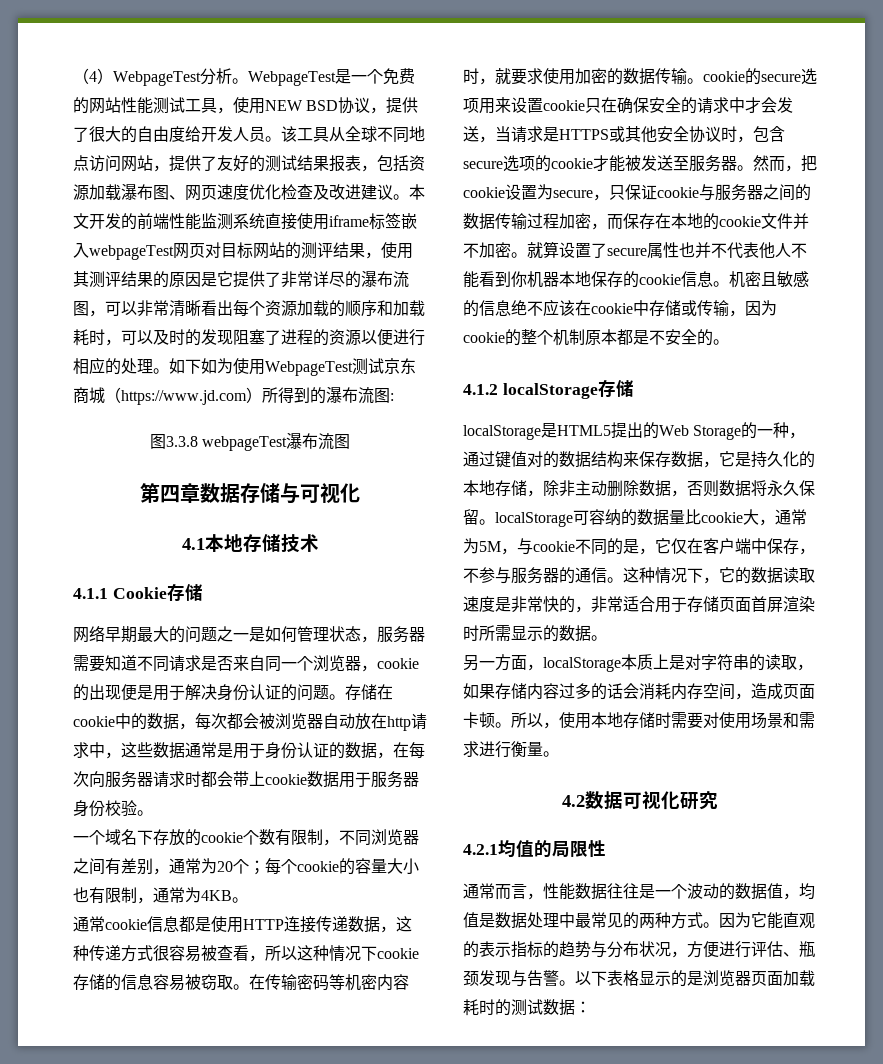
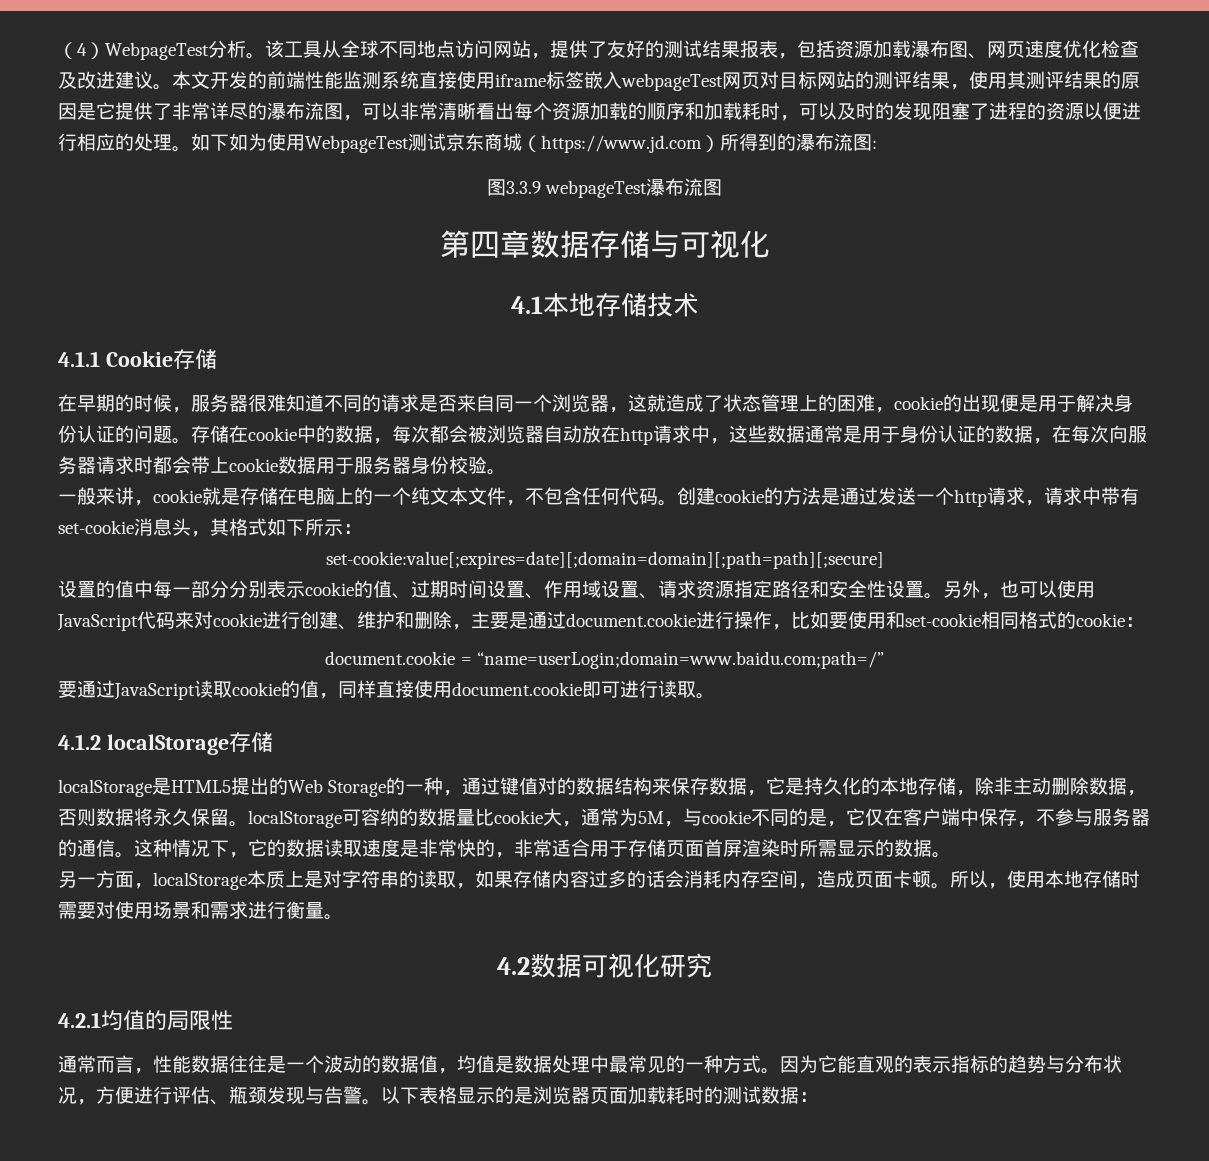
[248,68,415,86] [73,97,419,114] [73,126,281,143] WebpageTest是一个免费的网站性能测试工具，使用NEW BSD协议，提供了很大的自由度给开发人员。 -> (265, 56) none
[165,436,198,447] 3.3.8 -> [505,181,541,194] 3.3.9
[73,625,361,643] 网络早期最大的问题之一是如何管理状态 -> [58,394,172,412] 在早期的时候
[73,655,105,672] 需要 -> [248,394,286,412] 很难
(169, 664) none -> [362,394,381,412] 的
(377, 668) none -> [628,394,894,413] 这就造成了状态管理上的困难，
[89,829,419,846] [73,858,419,875] [73,887,248,904] [73,916,412,933] [73,945,419,962] [73,974,409,991] [463,68,817,85] [463,97,793,114] [463,126,785,143] [463,155,817,172] [463,184,811,201] [463,213,809,230] [463,241,807,259] [463,271,809,288] [463,299,777,317] [463,329,713,346] 个域名下存放的cookie个数有限制，不同浏览器之间有差别，通常为20个；每个cookie的容量大小也有限制，通常为4KB。 // 通常cookie信息都是使用HTTP连接传递数据，这种传递方式很容易被查看，所以这种情况下cookie存储的信息容易被窃取。在传输密码等机密内容时，就要求使用加密的数据传输。cookie的secure选项用来设置cookie只在确保安全的请求中才会发送，当请求是HTTPS或其他安全协议时，包含secure选项的cookie才能被发送至服务器。然而，把cookie设置为secure，只保证cookie与服务器之间的数据传输过程加密，而保存在本地的cookie文件并不加密。就算设置了secure属性也并不代表他人不能看到你机器本地保存的cookie信息。机密且敏感的信息绝不应该在cookie中存储或传输，因为cookie的整个机制原本都是不安全的 -> [77,487,1139,507] [58,518,362,537] [325,551,884,569] [58,580,1095,599] [57,611,1144,631] [325,651,884,669] [58,680,696,700] 般来讲，cookie就是存储在电脑上的一个纯文本文件，不包含任何代码。创建cookie的方法是通过发送一个http请求，请求中带有set-cookie消息头，其格式如下所示： // set-cookie:value[;expires=date][;domain=domain][;path=path][;secure] // 设置的值中每一部分分别表示cookie的值、过期时间设置、作用域设置、请求资源指定路径和安全性设置。另外，也可以使用JavaScript代码来对cookie进行创建、维护和删除，主要是通过document.cookie进行操作，比如要使用和set-cookie相同格式的cookie： // document.cookie = “name=userLogin;domain=www.baidu.com;path=/” // 要通过JavaScript读取cookie的值，同样直接使用document.cookie即可进行读取
[639,913,655,928] 两 -> [685,1062,704,1071] 一

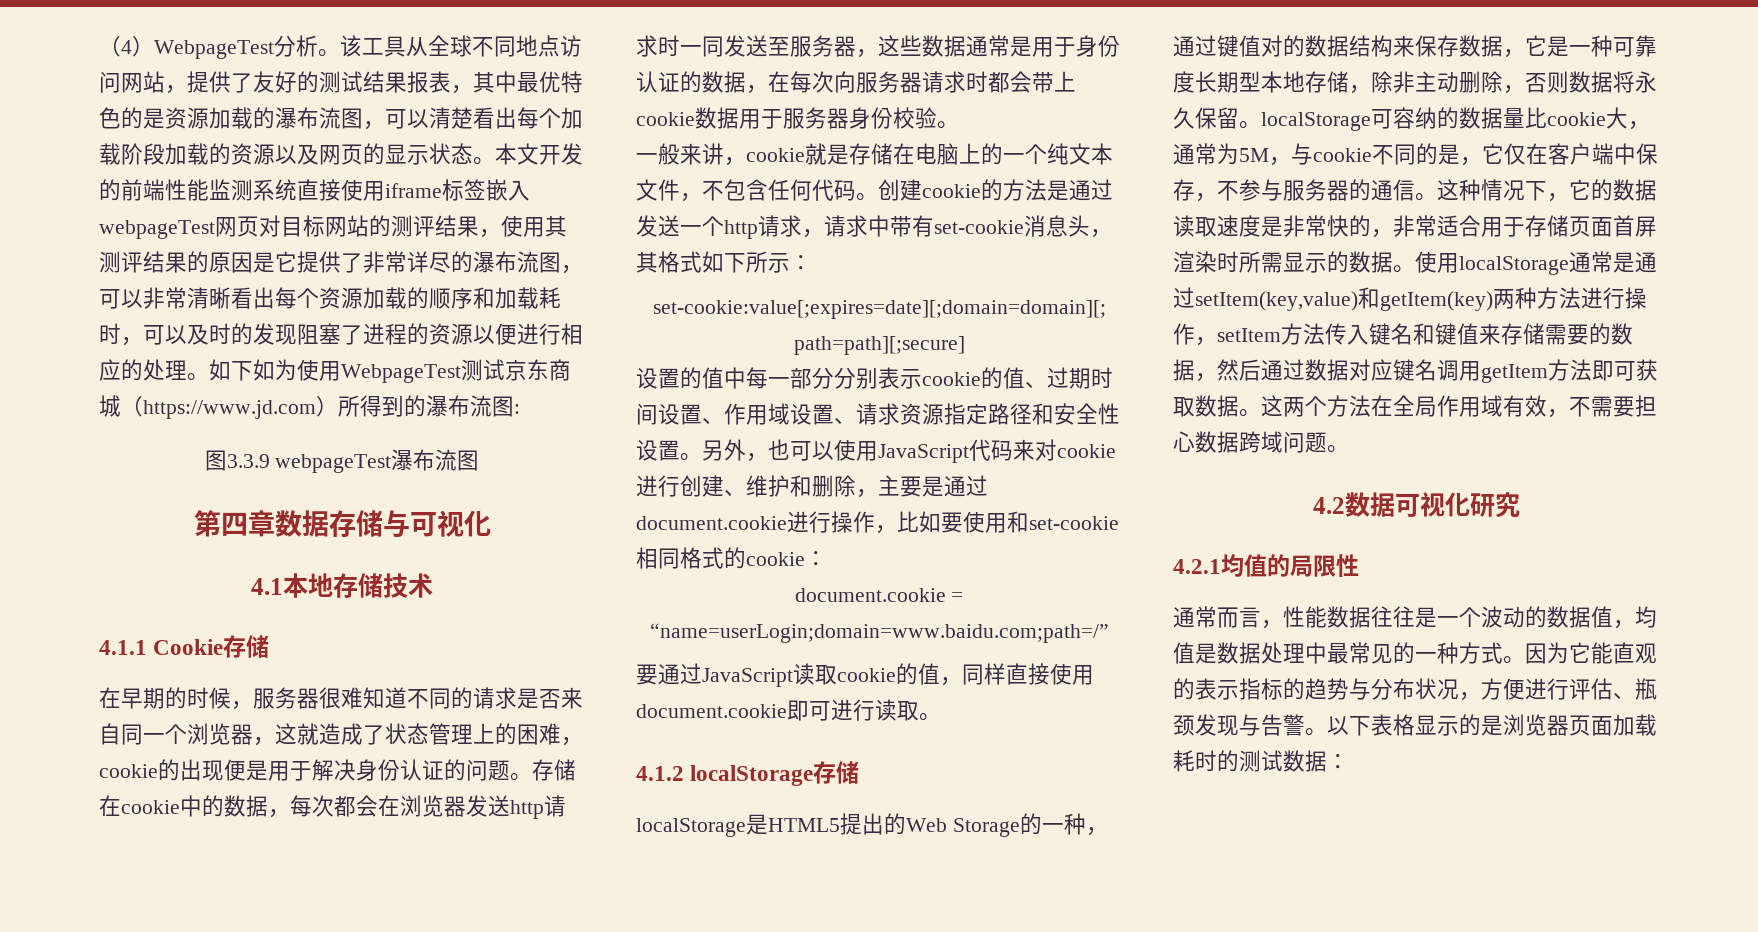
[797,40,1139,59] [58,71,153,89] 包括资源加载瀑布图、网页速度优化检查及改进建议 -> [473,71,583,93] [99,107,583,130] [99,143,473,165] 其中最优特色的是资源加载的瀑布流图，可以清楚看出每个加载阶段加载的资源以及网页的显示状态
[468,425,710,445] 被浏览器自动放在http请求中 -> [378,795,566,819] [636,35,856,57] 在浏览器发送http请求时一同发送至服务器
[804,777,881,795] 持久化的 -> [1569,35,1657,57] [1173,71,1261,93] 一种可靠度长期型
[1089,777,1128,795] 数据 -> (1503, 82) none
[58,870,1140,890] [58,901,324,919] // 另一方面，localStorage本质上是对字符串的读取，如果存储内容过多的话会消耗内存空间，造成页面卡顿。所以，使用本地存储时需要对使用场景和需求进行衡量 -> [1415,251,1657,275] [1173,287,1647,311] [1173,323,1633,346] [1173,359,1658,383] [1173,395,1657,418] [1173,431,1327,453] 使用localStorage通常是通过setItem(key,value)和getItem(key)两种方法进行操作，setItem方法传入键名和键值来存储需要的数据，然后通过数据对应键名调用getItem方法即可获取数据。这两个方法在全局作用域有效，不需要担心数据跨域问题

